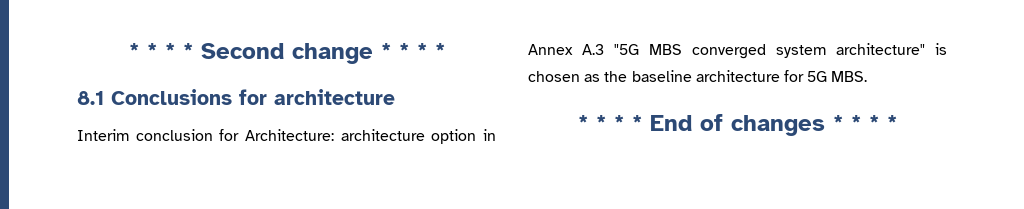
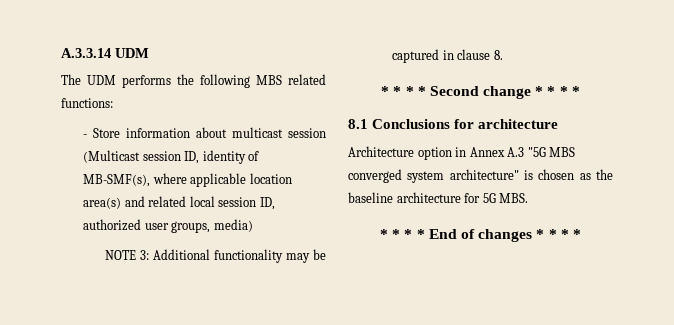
(128, 51) none -> [61,48,149,58] [61,74,326,88] [61,98,113,108] [83,127,326,138] [83,150,260,164] [83,173,292,187] [83,196,275,210] [83,219,253,233] [105,249,326,263] [392,49,503,63] A.3.3.14 UDM // The UDM performs the following MBS related functions: // - Store information about multicast session (Multicast session ID, identity of MB-SMF(s), where applicable location area(s) and related local session ID, authorized user groups, media) // NOTE 3: Additional functionality may be captured in clause 8. //
[77,129,425,141] Interim conclusion for Architecture: architecture -> [348,146,414,157] Architecture

